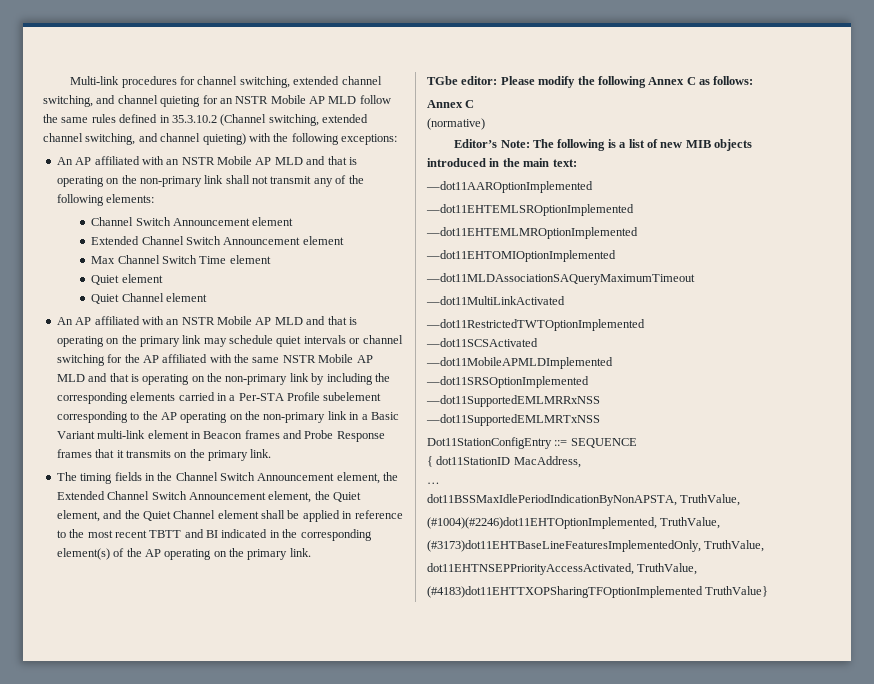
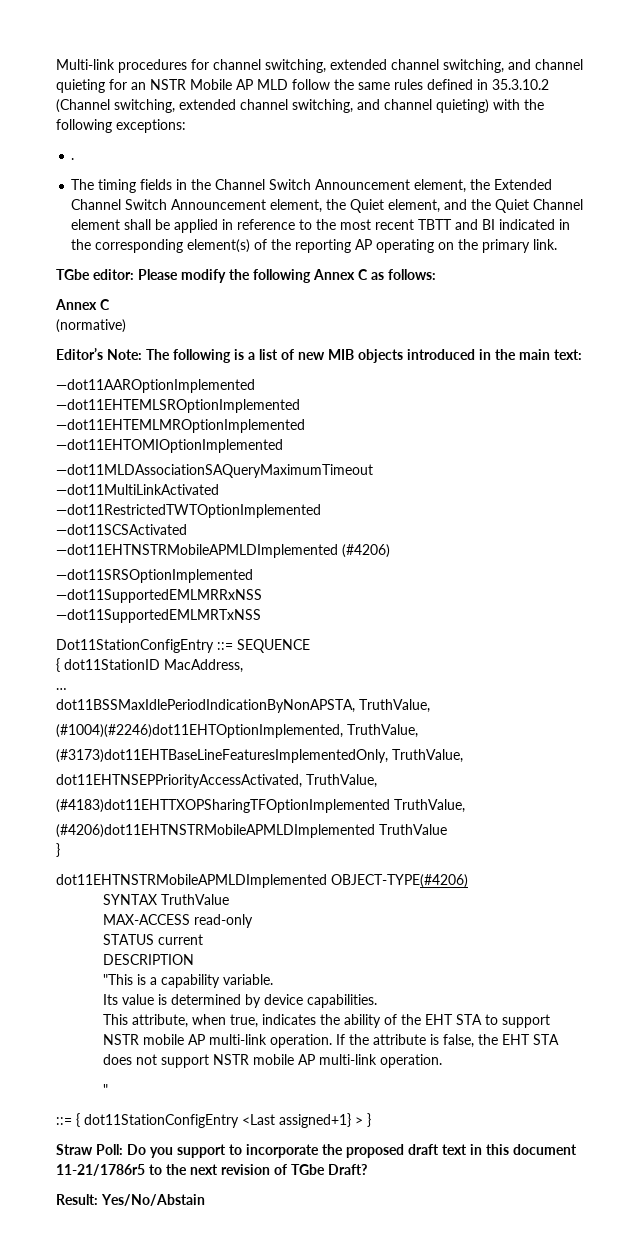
[56,156,357,165] [56,175,364,187] [56,194,155,206] [91,217,294,226] [91,236,344,245] [91,255,271,264] [91,274,163,285] [91,293,208,304] [56,316,357,325] [56,335,403,347] [56,354,373,366] [56,373,390,385] [56,392,382,404] [56,411,399,423] [56,430,385,442] [56,449,272,461] An AP affiliated with an NSTR Mobile AP MLD and that is operating on the non-primary link shall not transmit any of the following elements: // Channel Switch Announcement element // Extended Channel Switch Announcement element // Max Channel Switch Time element // Quiet element // Quiet Channel element // An AP affiliated with an NSTR Mobile AP MLD and that is operating on the primary link may schedule quiet intervals or channel switching for the AP affiliated with the same NSTR Mobile AP MLD and that is operating on the non-primary link by including the corresponding elements carried in a Per-STA Profile subelement corresponding to the AP operating on the non-primary link in a Basic Variant multi-link element in Beacon frames and Probe Response frames that it transmits on the primary link. -> [71,158,75,160] .
(142, 552) none -> [295,239,352,253] reporting
[426,357,613,369] —dot11MobileAPMLDImplemented -> [56,544,390,558] —dot11EHTNSTRMobileAPMLDImplemented (#4206)
[705,586,769,597] TruthValue} -> [394,799,465,813] [56,824,447,838] [56,843,60,857] [56,874,468,888] [102,894,229,905] [102,914,253,928] [102,934,203,945] [102,954,194,965] [102,974,273,988] [102,994,377,1008] [102,1014,550,1028] [102,1034,559,1048] [102,1054,442,1068] [102,1084,108,1095] [56,1113,371,1128] [56,1144,577,1158] [56,1164,367,1176] [56,1194,205,1206] TruthValue, // (#4206)dot11EHTNSTRMobileAPMLDImplemented TruthValue // } // dot11EHTNSTRMobileAPMLDImplemented OBJECT-TYPE(#4206) // SYNTAX TruthValue // MAX-ACCESS read-only // STATUS current // DESCRIPTION // "This is a capability variable. // Its value is determined by device capabilities. // This attribute, when true, indicates the ability of the EHT STA to support NSTR mobile AP multi-link operation. If the attribute is false, the EHT STA does not support NSTR mobile AP multi-link operation. // " // ::= { dot11StationConfigEntry <Last assigned+1} > } // Straw Poll: Do you support to incorporate the proposed draft text in this document 11-21/1786r5 to the next revision of TGbe Draft? // Result: Yes/No/Abstain

